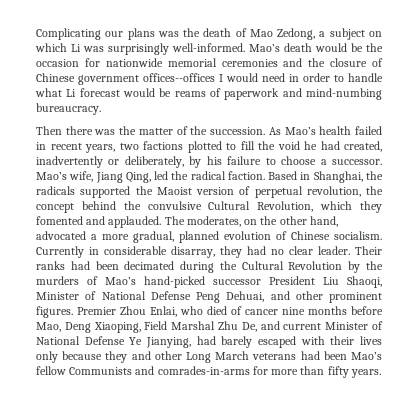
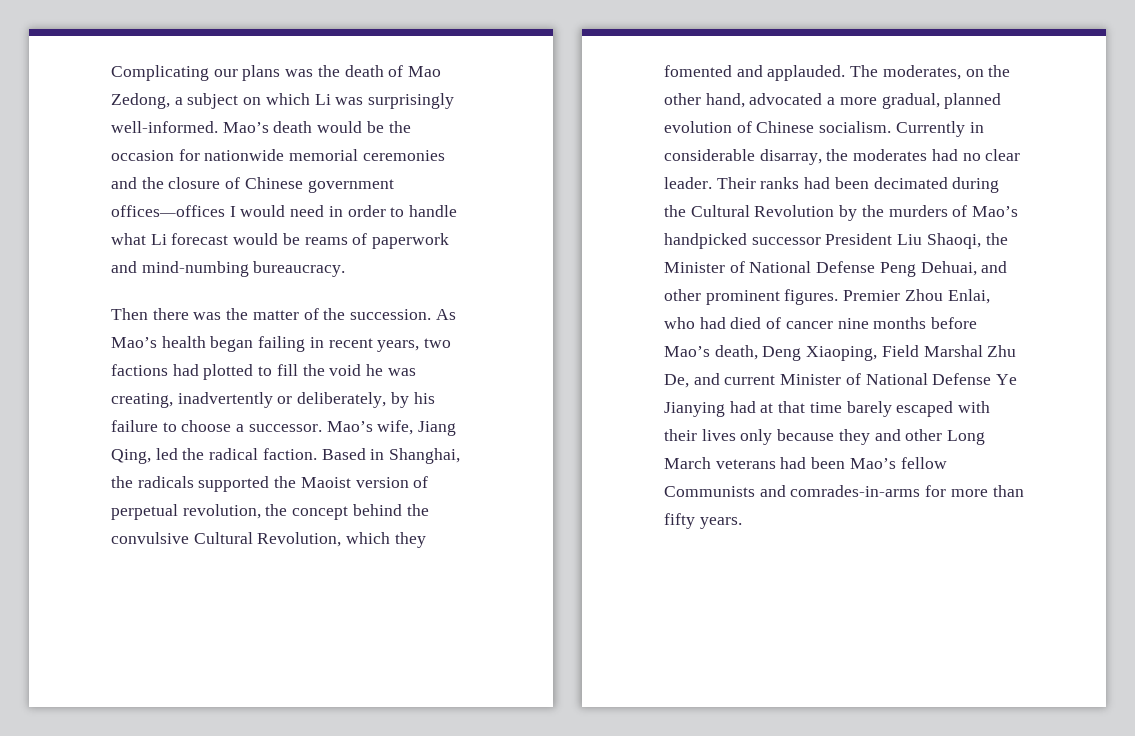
[143,73,215,82] offices--offices -> [111,205,225,217] offices—offices
[355,126,382,135] failed -> [210,336,306,352] began failing
(183, 145) none -> [172,364,199,376] had
[320,141,382,152] had created, -> [387,368,416,376] [111,393,173,408] was creating,
[220,246,242,258] they -> [826,149,928,161] the moderates
[144,276,205,288] hand-picked -> [664,233,747,249] handpicked
(382, 282) none -> [985,233,1008,245] the
(203, 310) none -> [699,317,726,329] had
[36,322,61,332] Mao, -> [664,345,758,360] Mao’s death,
[145,336,216,348] Jianying, had -> [664,401,842,417] Jianying had at that time

